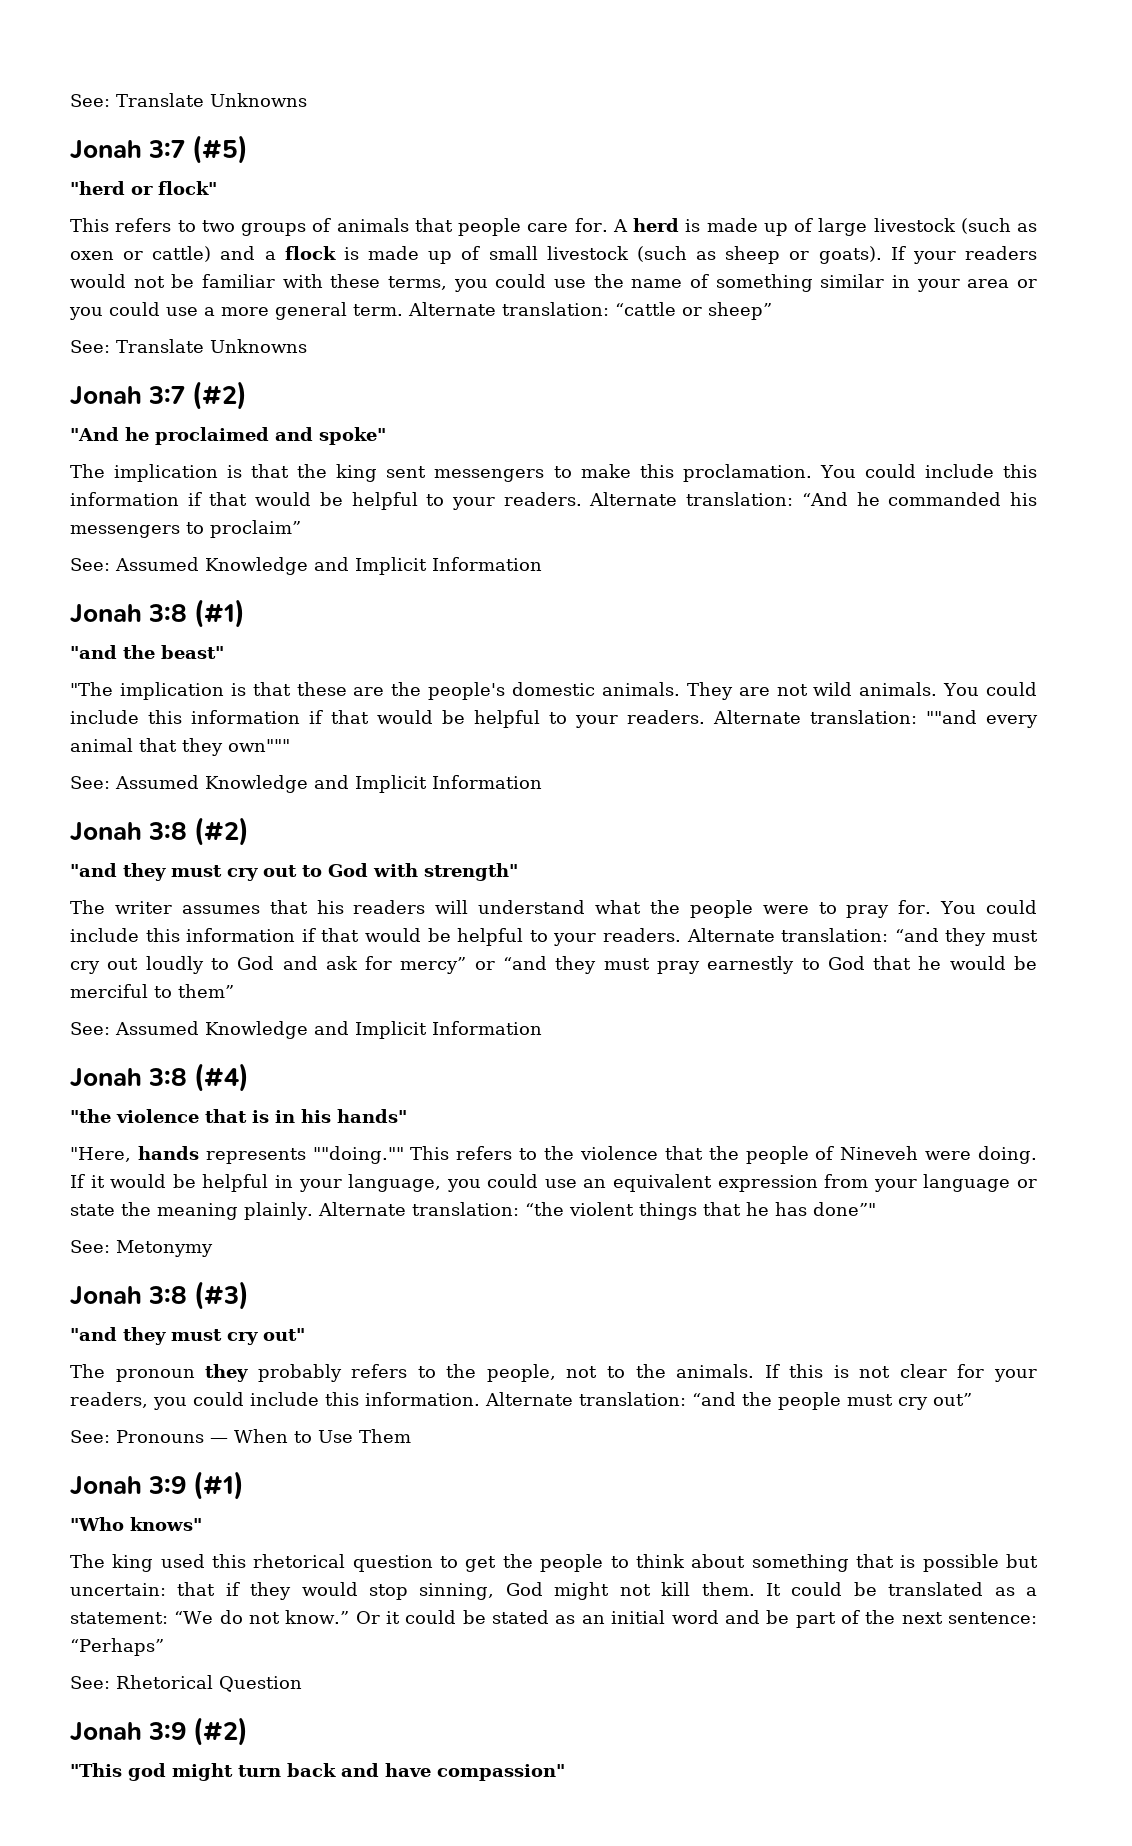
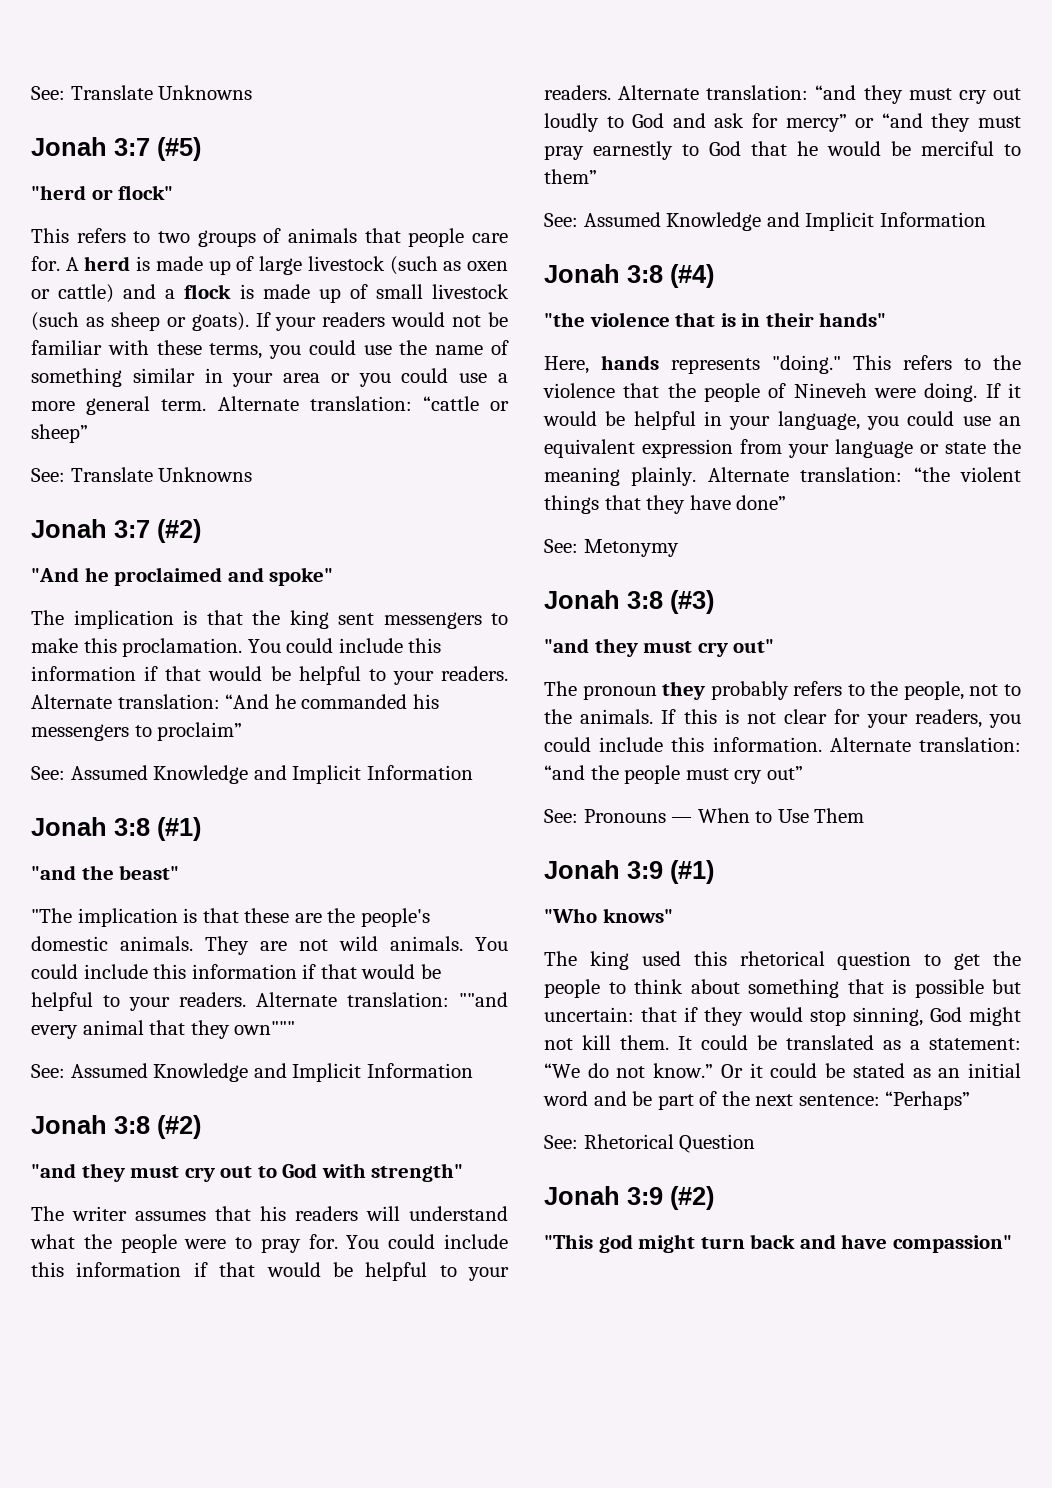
[301,1109,331,1123] his -> [765,312,814,327] their
[70,1147,131,1162] "Here, -> [544,356,589,374] Here,
[312,1146,404,1164] ""doing."" -> [772,355,841,374] "doing."
[745,1202,876,1216] he has done”" -> [646,495,787,514] they have done”

